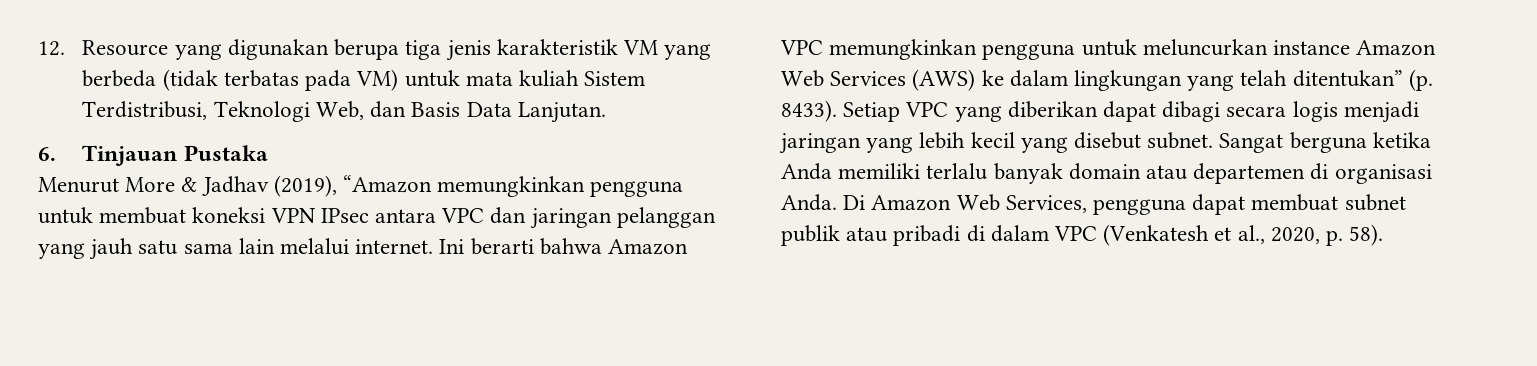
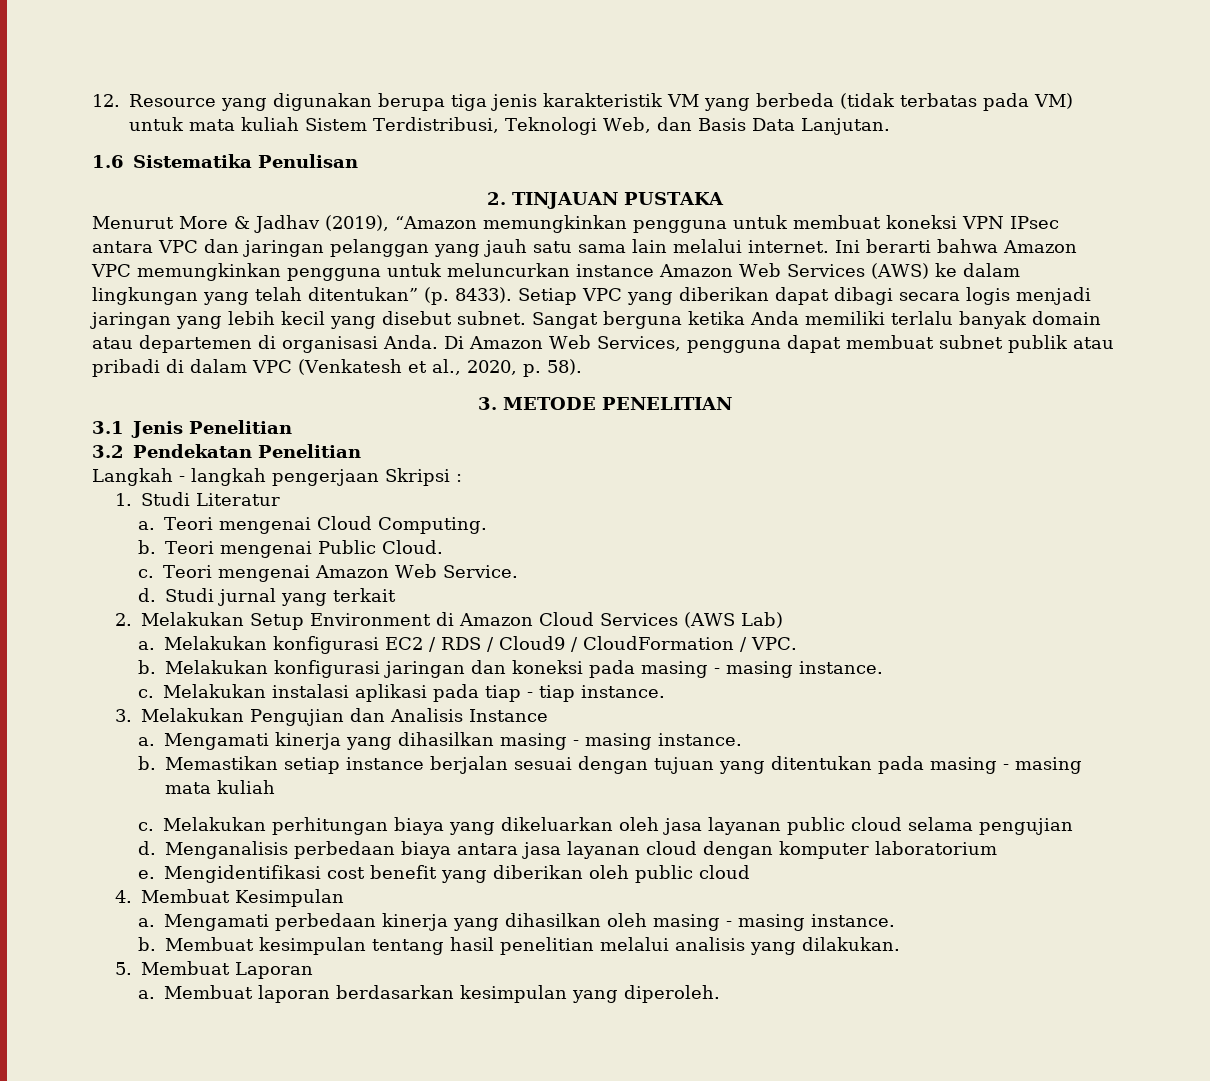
[38,145,268,166] 6. Tinjauan Pustaka -> [92,154,358,168] [486,192,725,209] 1.6 Sistematika Penulisan // 2. TINJAUAN PUSTAKA
(1384, 235) none -> [478,397,732,410] [92,420,292,438] [92,444,361,458] [92,468,462,486] [114,492,280,506] [137,516,487,534] [137,540,443,558] [137,564,518,582] [137,588,396,606] [114,612,783,630] [137,636,797,654] [137,660,883,678] [137,684,665,702] [114,708,548,726] [137,732,742,750] [137,756,1082,774] [164,780,275,794] [137,817,1073,835] [137,841,997,859] [137,865,750,883] [114,889,344,907] [137,913,895,931] [137,937,900,955] [114,961,313,979] [137,985,720,1003] // 3. METODE PENELITIAN // 3.1 Jenis Penelitian // 3.2 Pendekatan Penelitian // Langkah - langkah pengerjaan Skripsi : // 1. Studi Literatur // a. Teori mengenai Cloud Computing. // b. Teori mengenai Public Cloud. // c. Teori mengenai Amazon Web Service. // d. Studi jurnal yang terkait // 2. Melakukan Setup Environment di Amazon Cloud Services (AWS Lab) // a. Melakukan konfigurasi EC2 / RDS / Cloud9 / CloudFormation / VPC. // b. Melakukan konfigurasi jaringan dan koneksi pada masing - masing instance. // c. Melakukan instalasi aplikasi pada tiap - tiap instance. // 3. Melakukan Pengujian dan Analisis Instance // a. Mengamati kinerja yang dihasilkan masing - masing instance. // b. Memastikan setiap instance berjalan sesuai dengan tujuan yang ditentukan pada masing - masing mata kuliah // c. Melakukan perhitungan biaya yang dikeluarkan oleh jasa layanan public cloud selama pengujian // d. Menganalisis perbedaan biaya antara jasa layanan cloud dengan komputer laboratorium // e. Mengidentifikasi cost benefit yang diberikan oleh public cloud // 4. Membuat Kesimpulan // a. Mengamati perbedaan kinerja yang dihasilkan oleh masing - masing instance. // b. Membuat kesimpulan tentang hasil penelitian melalui analisis yang dilakukan. // 5. Membuat Laporan // a. Membuat laporan berdasarkan kesimpulan yang diperoleh.

